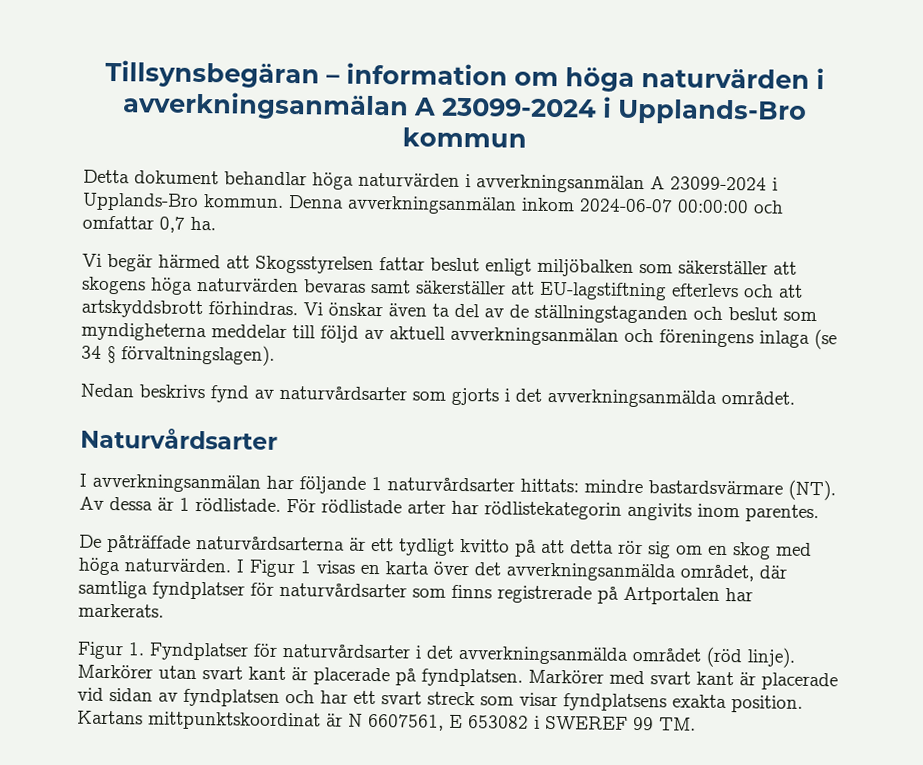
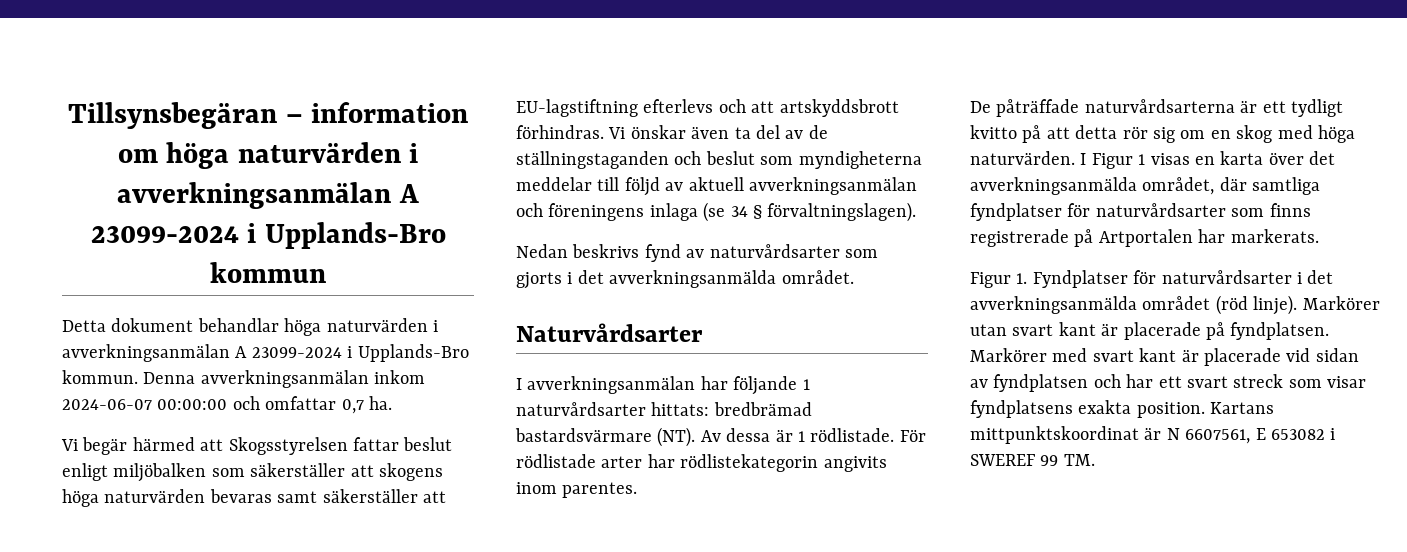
[584,479,643,494] mindre -> [713,402,812,416] bredbrämad

